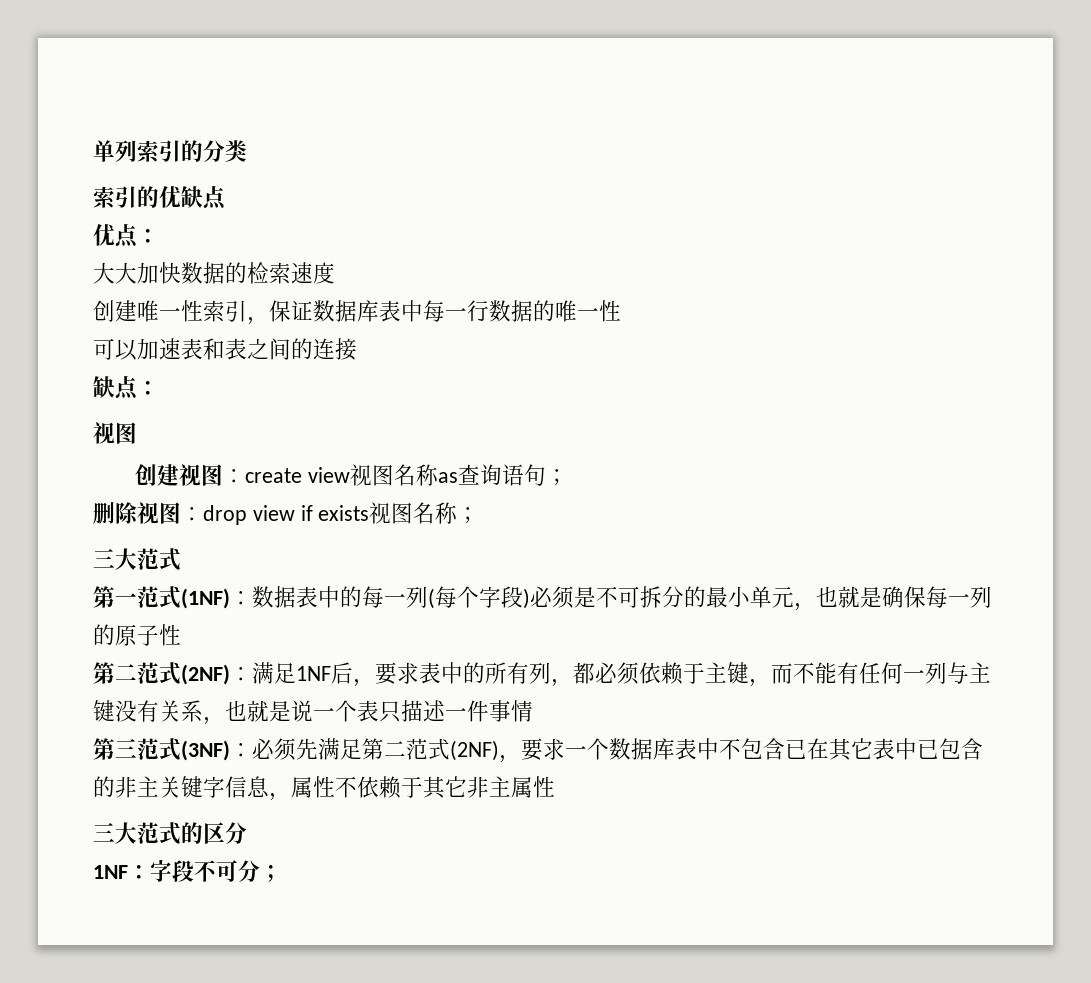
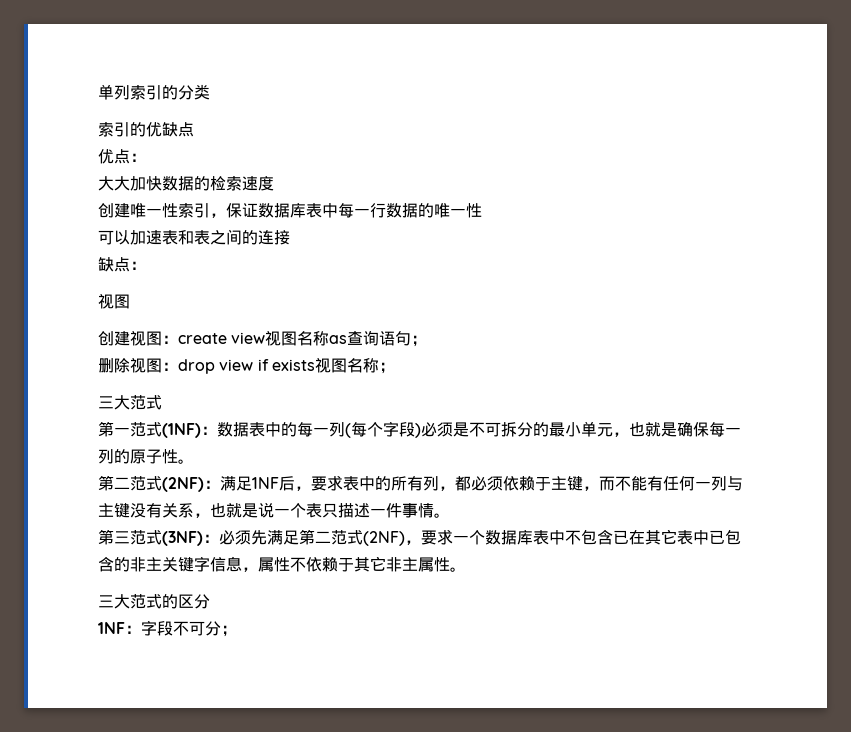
(181, 635) none -> [178,459,194,464] 。
(533, 711) none -> [434,513,450,518] 。
(555, 787) none -> [450,567,466,572] 。

